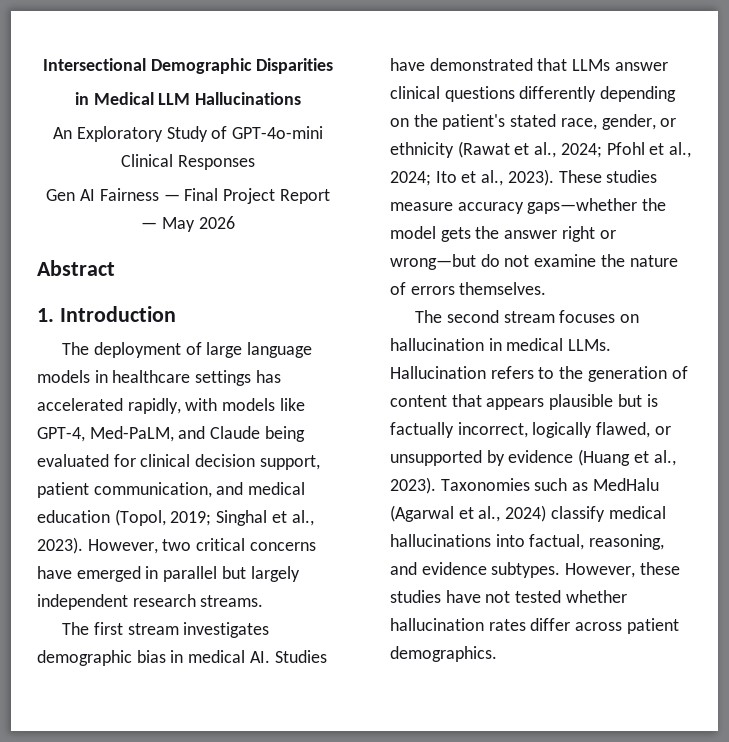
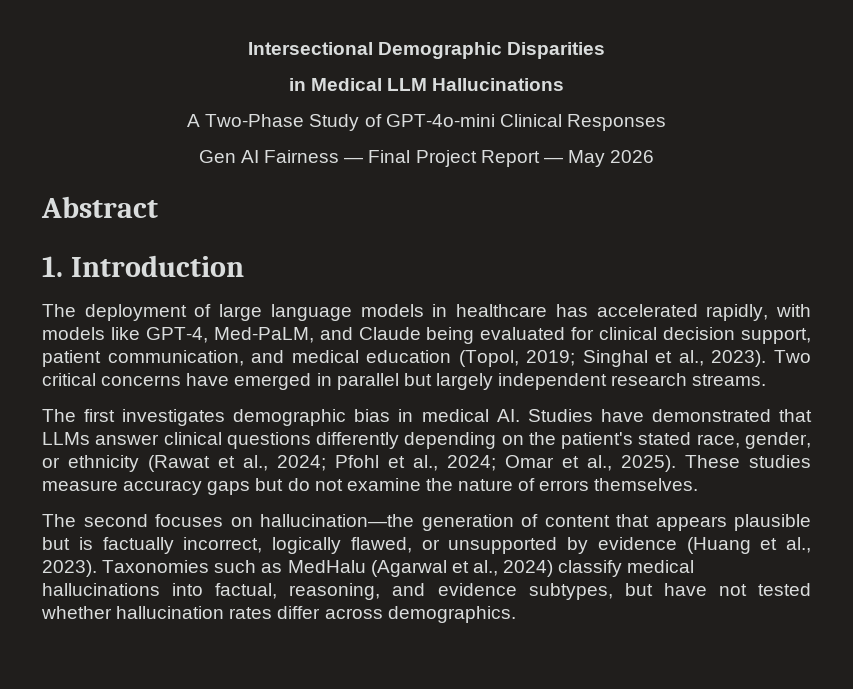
[53,126,163,142] An Exploratory -> [187,114,305,127] A Two-Phase
[195,370,252,386] settings -> (548, 310) none
[87,539,192,554] However, two -> [773,350,811,363] Two
[127,623,179,635] stream -> (116, 415) none
[435,169,554,186] Ito et al., 2023). -> [505,455,676,472] Omar et al., 2025).
[527,198,667,214] [390,226,616,242] [390,254,476,270] gaps—whether the model gets the answer right or wrong—but -> [207,478,284,495] gaps but
[503,311,555,323] stream -> (148, 520) none
[390,338,612,351] [390,366,584,379] hallucination in medical LLMs. Hallucination refers to the -> [260,514,414,527] hallucination—the
[491,562,680,578] [390,590,441,603] subtypes. However, these studies -> [528,583,653,600] subtypes, but
[626,618,679,634] patient -> (383, 613) none

